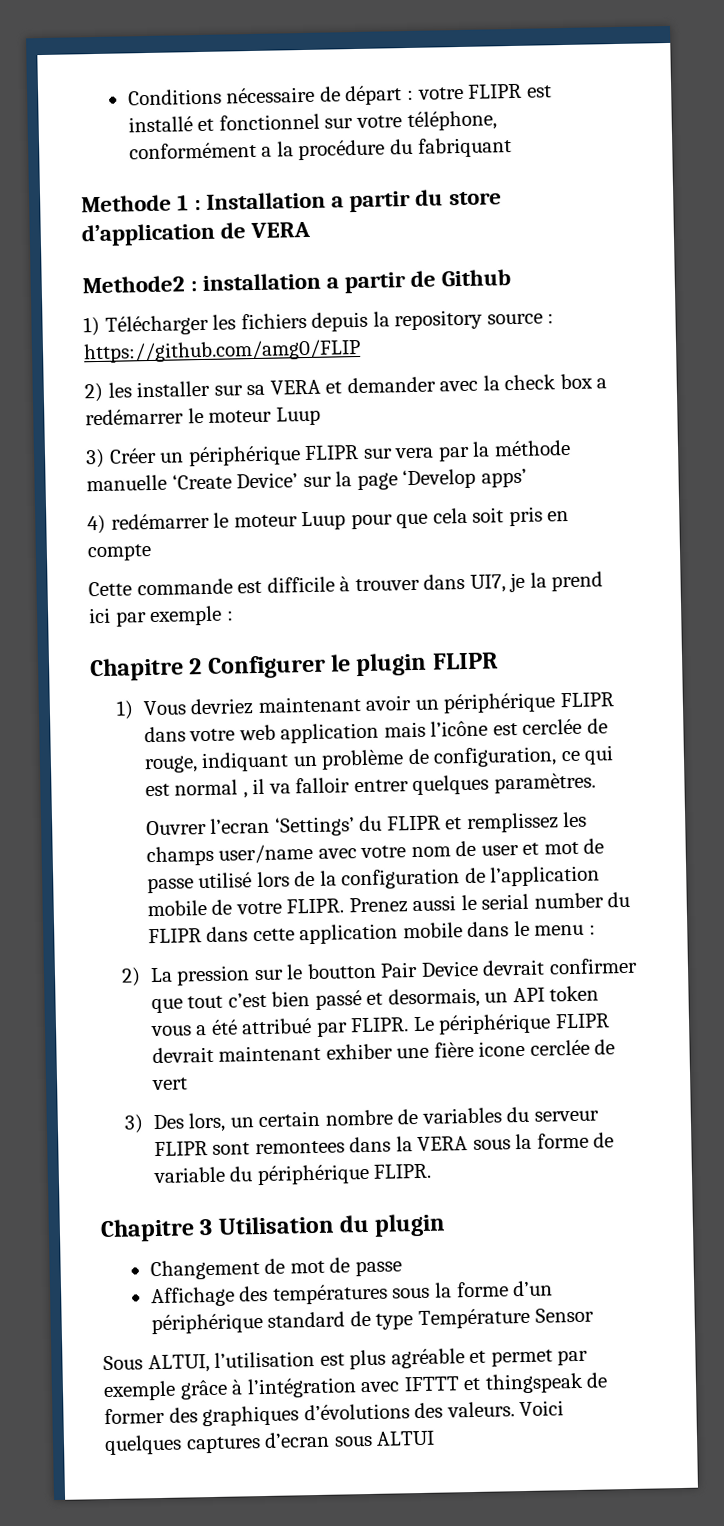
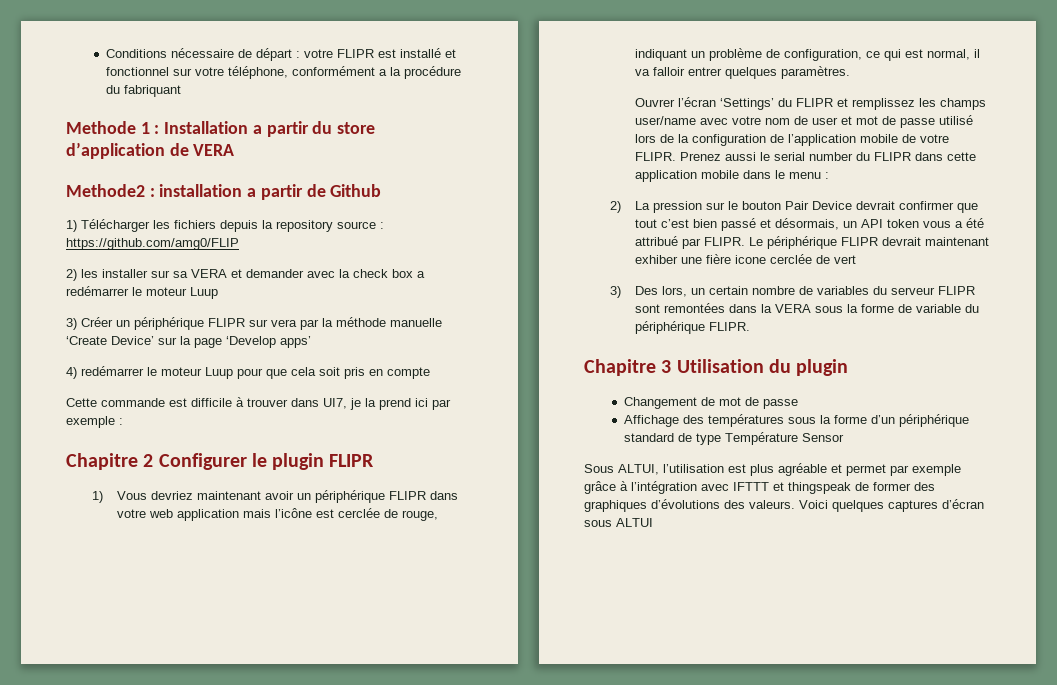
[174,779,248,799] normal , -> [927,49,971,60] normal,
[210,817,271,834] l’ecran -> [678,97,717,107] l’écran
[306,962,377,980] boutton -> [742,201,782,210] bouton
[387,987,480,1009] desormais, -> [775,218,840,230] désormais,
[254,1140,345,1155] remontees -> [664,303,726,313] remontées
[264,1431,331,1448] d’ecran -> [942,499,984,509] d’écran

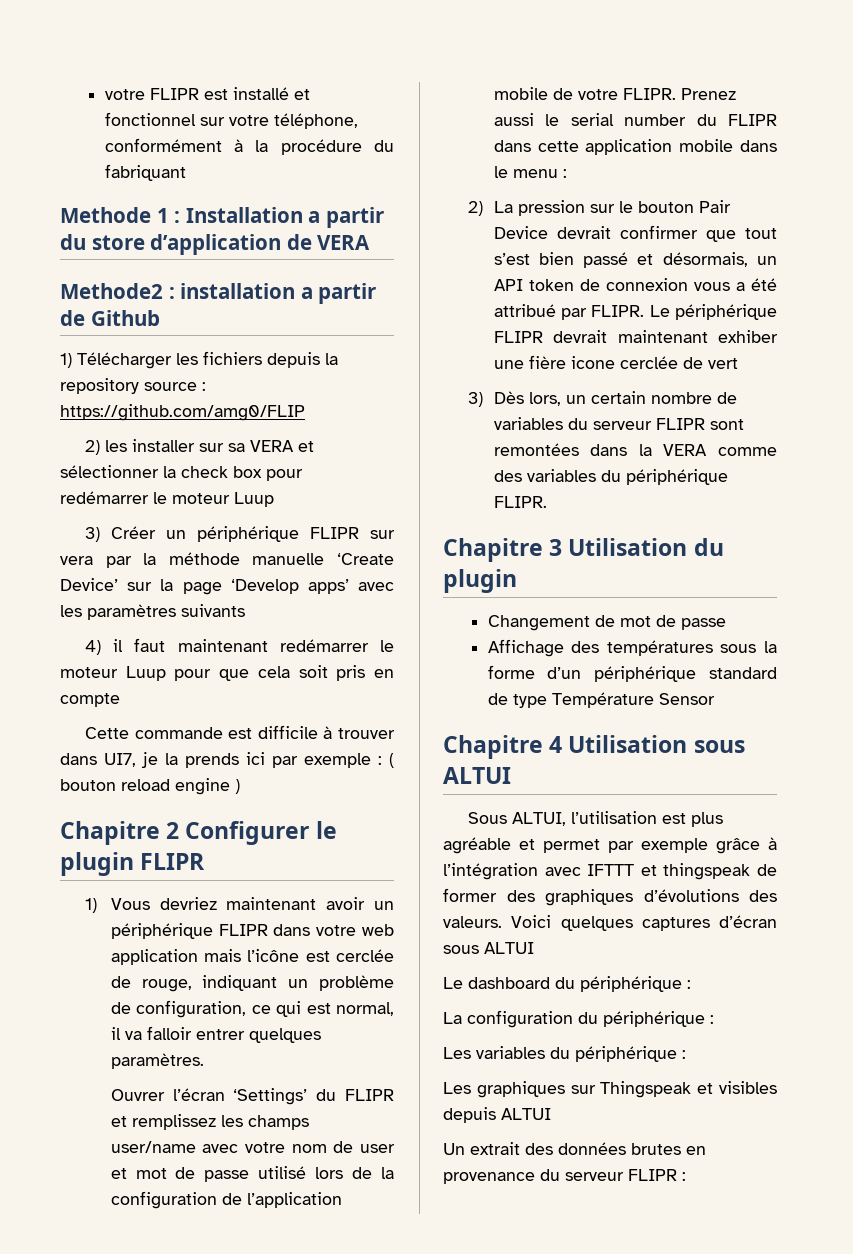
[105,48,300,61] Conditions nécessaire de départ : -> (104, 94) none
[378,69,387,76] a -> [233,139,243,152] à
[246,269,335,278] demander avec -> [60,465,159,478] sélectionner
[417,271,425,278] a -> [266,469,303,481] pour
[66,367,77,379] // 4) -> [358,582,394,591] [60,604,245,620] [85,638,268,655] avec les paramètres suivants // 4) il faut maintenant
[379,398,411,410] prend -> [185,753,239,768] prends
(123, 421) none -> [389,753,394,768] [60,778,240,795] ( bouton reload engine )
[661,219,690,228] c’est -> [493,253,530,265] s’est
(920, 223) none -> [579,278,688,291] de connexion
[635,286,659,295] Des -> [493,391,524,404] Dès
[815,304,962,313] sous la forme de variable -> [718,447,777,456] [493,469,596,482] comme des variables
(844, 437) none -> [443,735,745,759] [443,767,511,784] // Chapitre 4 Utilisation sous ALTUI
(653, 522) none -> [443,976,691,992] [443,1010,714,1028] [443,1046,686,1062] [443,1081,777,1098] [443,1107,551,1123] [443,1142,706,1155] [443,1169,686,1184] // Le dashboard du périphérique : // La configuration du périphérique : // Les variables du périphérique : // Les graphiques sur Thingspeak et visibles depuis ALTUI // Un extrait des données brutes en provenance du serveur FLIPR :

